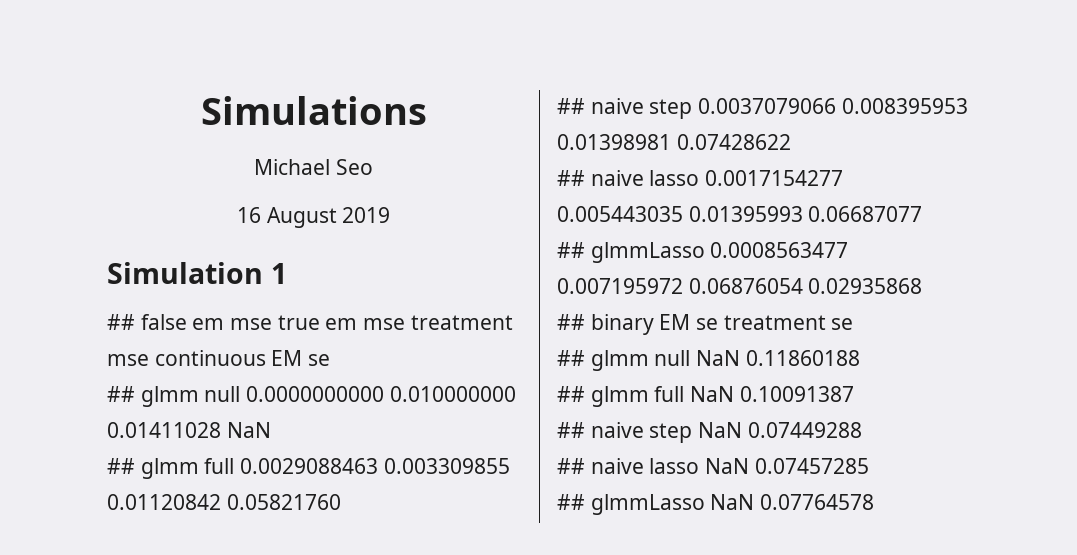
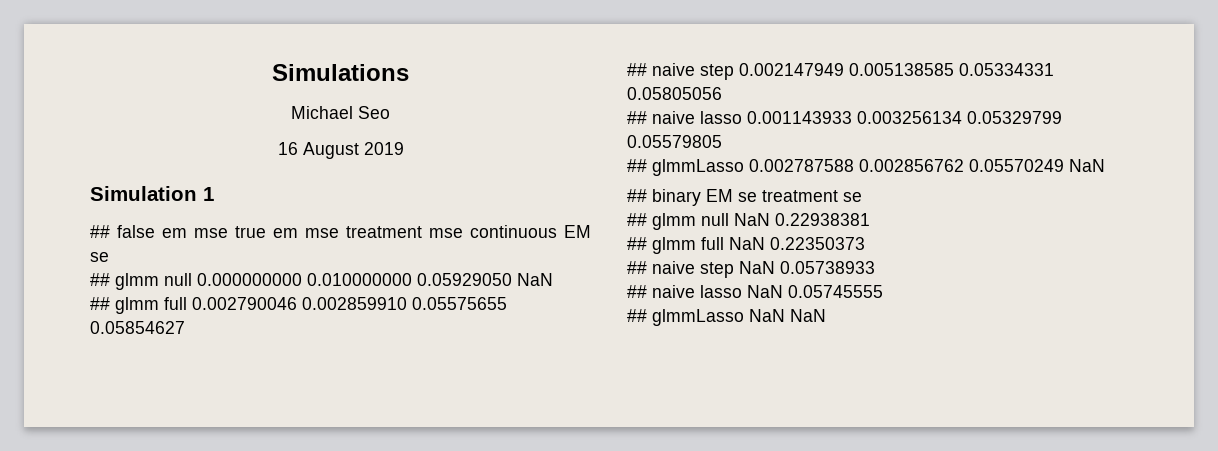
[246,386,516,402] [107,422,221,438] 0.0000000000 0.010000000 0.01411028 -> [197,273,512,286] 0.000000000 0.010000000 0.05929050
[240,458,510,474] [107,494,341,510] [557,98,968,119] [557,134,791,150] [557,170,844,186] [557,206,923,222] [557,242,849,263] [557,278,923,294] 0.0029088463 0.003309855 0.01120842 0.05821760 // ## naive step 0.0037079066 0.008395953 0.01398981 0.07428622 // ## naive lasso 0.0017154277 0.005443035 0.01395993 0.06687077 // ## glmmLasso 0.0008563477 0.007195972 0.06876054 0.02935868 -> [192,297,507,310] [90,321,185,334] [627,63,1054,80] [627,87,722,100] [627,111,1062,124] [627,135,722,148] [627,159,1105,176] 0.002790046 0.002859910 0.05575655 0.05854627 // ## naive step 0.002147949 0.005138585 0.05334331 0.05805056 // ## naive lasso 0.001143933 0.003256134 0.05329799 0.05579805 // ## glmmLasso 0.002787588 0.002856762 0.05570249 NaN
[745,350,860,366] 0.11860188 -> [775,213,870,226] 0.22938381
[739,386,854,402] 0.10091387 -> [770,237,865,250] 0.22350373
[747,422,862,438] 0.07449288 -> [780,261,875,274] 0.05738933
[754,458,869,474] 0.07457285 -> [788,285,883,298] 0.05745555
[760,494,875,510] 0.07764578 -> [790,309,826,322] NaN

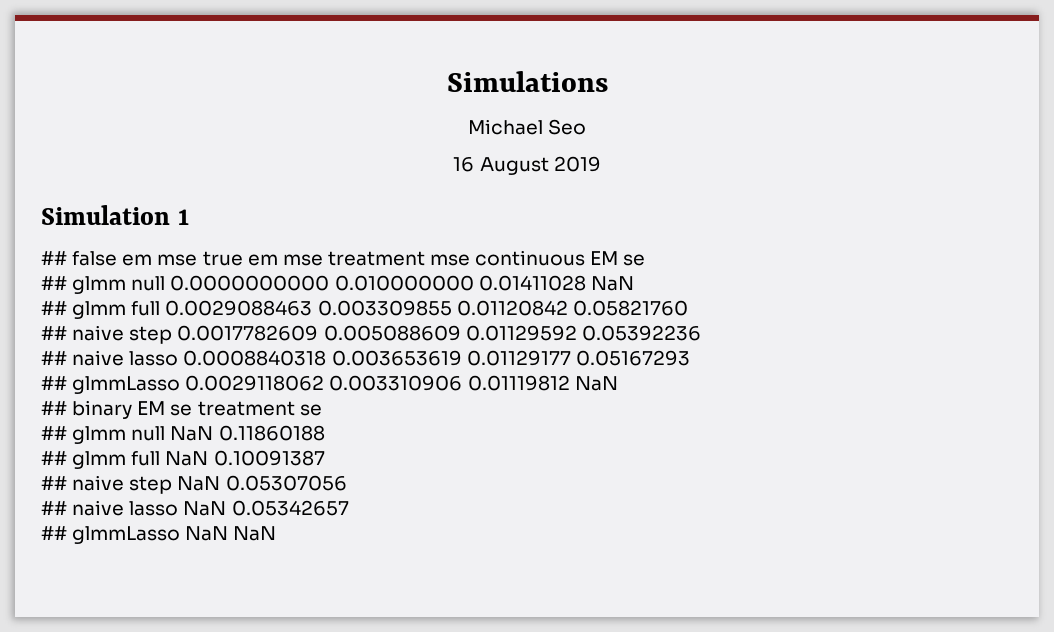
[197,273,512,286] 0.000000000 0.010000000 0.05929050 -> [170,275,586,291] 0.0000000000 0.010000000 0.01411028
[192,297,507,310] [90,321,185,334] [627,63,1054,80] [627,87,722,100] [627,111,1062,124] [627,135,722,148] [627,159,1064,176] 0.002790046 0.002859910 0.05575655 0.05854627 // ## naive step 0.002147949 0.005138585 0.05334331 0.05805056 // ## naive lasso 0.001143933 0.003256134 0.05329799 0.05579805 // ## glmmLasso 0.002787588 0.002856762 0.05570249 -> [165,300,688,316] [41,325,701,344] [41,350,690,366] [41,375,570,394] 0.0029088463 0.003309855 0.01120842 0.05821760 // ## naive step 0.0017782609 0.005088609 0.01129592 0.05392236 // ## naive lasso 0.0008840318 0.003653619 0.01129177 0.05167293 // ## glmmLasso 0.0029118062 0.003310906 0.01119812
[775,213,870,226] 0.22938381 -> [218,425,325,441] 0.11860188
[770,237,865,250] 0.22350373 -> [213,450,325,466] 0.10091387
[780,261,875,274] 0.05738933 -> [225,475,347,491] 0.05307056
[788,285,883,298] 0.05745555 -> [231,500,349,516] 0.05342657

